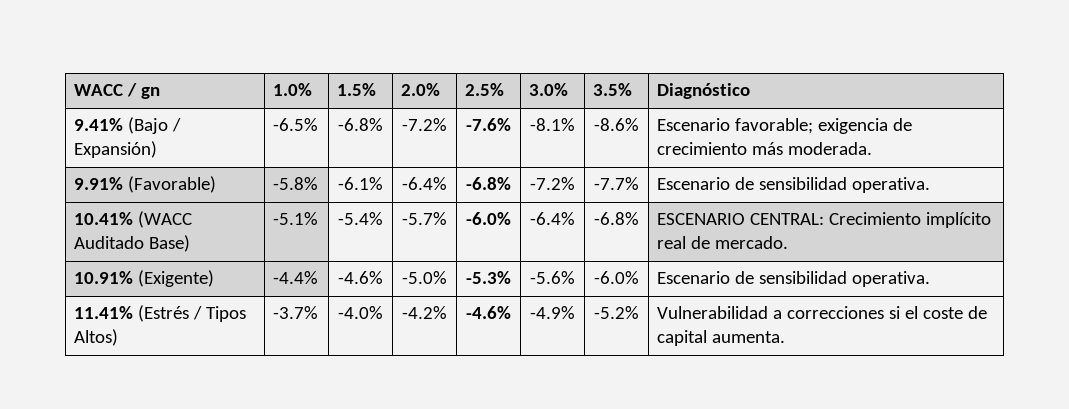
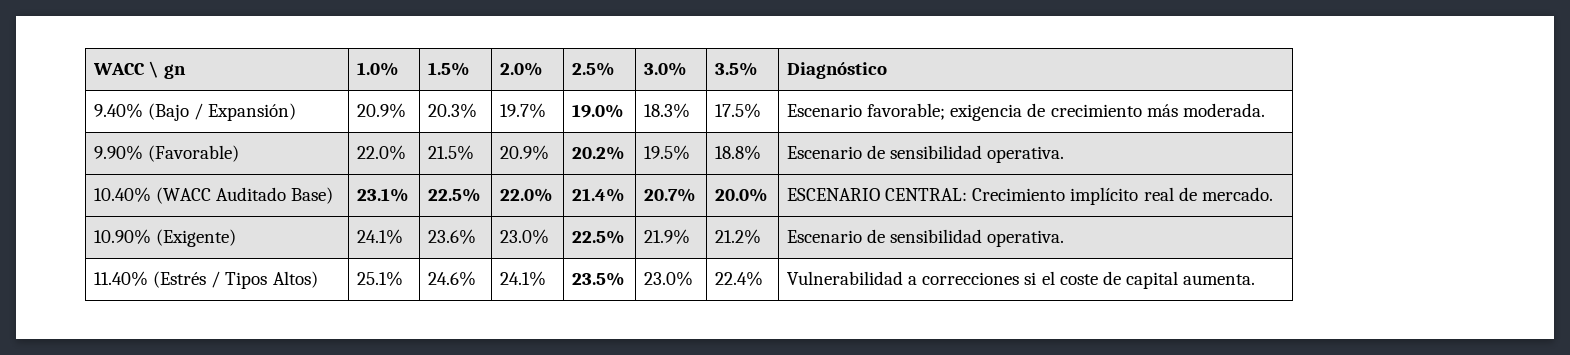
[126,83,137,97] / -> [149,61,160,78] \
[73,118,123,131] 9.41% -> [94,103,144,118] 9.40%
[272,118,318,131] [338,118,383,131] [402,118,447,131] [466,118,511,131] [530,118,575,131] [594,118,639,131] -6.5% | -6.8% | -7.2% | -7.6% | -8.1% | -8.6% -> [357,103,407,118] [428,103,478,118] [500,103,547,118] [572,104,625,118] [644,103,691,118] [715,103,762,118] 20.9% | 20.3% | 19.7% | 19.0% | 18.3% | 17.5%
[73,177,123,190] 9.91% -> [94,145,144,160] 9.90%
[272,177,318,190] [338,177,383,190] [402,177,447,190] [466,177,511,190] [530,177,575,190] [594,177,639,190] [656,177,930,193] [73,212,133,225] -5.8% | -6.1% | -6.4% | -6.8% | -7.2% | -7.7% | Escenario de sensibilidad operativa. // 10.41% -> [357,145,407,160] [428,145,475,160] [500,145,550,160] [572,146,626,160] [644,145,691,160] [715,145,762,160] [787,145,1065,163] [94,187,152,202] 22.0% | 21.5% | 20.9% | 20.2% | 19.5% | 18.8% | Escenario de sensibilidad operativa. // 10.40%
[272,212,318,225] [338,212,383,225] [402,212,447,225] [466,212,511,225] [530,212,575,225] [594,212,639,225] -5.1% | -5.4% | -5.7% | -6.0% | -6.4% | -6.8% -> [357,188,410,202] [428,188,482,202] [500,188,554,202] [572,188,626,202] [644,188,697,202] [715,188,769,202] 23.1% | 22.5% | 22.0% | 21.4% | 20.7% | 20.0%
[73,271,133,284] 10.91% -> [94,229,152,244] 10.90%
[272,271,318,284] [338,271,383,284] [402,271,447,284] [466,271,511,284] [530,271,575,284] [594,271,639,284] [656,271,930,287] [73,306,133,319] -4.4% | -4.6% | -5.0% | -5.3% | -5.6% | -6.0% | Escenario de sensibilidad operativa. // 11.41% -> [357,229,404,244] [428,229,477,244] [500,229,550,244] [572,230,626,244] [644,229,691,244] [715,229,762,244] [787,229,1065,247] [94,271,149,286] 24.1% | 23.6% | 23.0% | 22.5% | 21.9% | 21.2% | Escenario de sensibilidad operativa. // 11.40%
[272,306,318,319] [338,306,383,319] [402,306,447,319] [466,306,511,319] [530,306,575,319] [594,306,639,319] -3.7% | -4.0% | -4.2% | -4.6% | -4.9% | -5.2% -> [357,271,404,286] [428,271,477,286] [500,271,547,286] [572,272,626,286] [644,271,694,286] [715,271,764,286] 25.1% | 24.6% | 24.1% | 23.5% | 23.0% | 22.4%

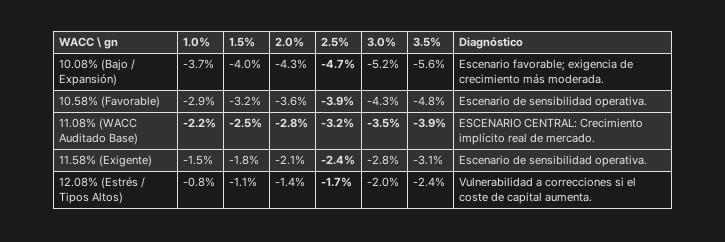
[94,103,144,118] 9.40% -> [58,59,98,69] 10.08%
[357,103,407,118] [428,103,478,118] [500,103,547,118] [572,104,625,118] [644,103,691,118] [715,103,762,118] 20.9% | 20.3% | 19.7% | 19.0% | 18.3% | 17.5% -> [182,59,214,69] [228,59,261,69] [274,59,307,69] [320,59,355,69] [366,59,399,69] [412,59,445,69] -3.7% | -4.0% | -4.3% | -4.7% | -5.2% | -5.6%
[94,145,144,160] 9.90% -> [58,96,98,106] 10.58%
[357,145,407,160] [428,145,475,160] [500,145,550,160] [572,146,626,160] [644,145,691,160] [715,145,762,160] [787,145,1065,163] [94,187,152,202] 22.0% | 21.5% | 20.9% | 20.2% | 19.5% | 18.8% | Escenario de sensibilidad operativa. // 10.40% -> [182,96,215,106] [228,96,261,106] [274,96,307,106] [320,96,354,106] [366,96,399,106] [412,96,445,106] [458,96,648,108] [58,118,96,128] -2.9% | -3.2% | -3.6% | -3.9% | -4.3% | -4.8% | Escenario de sensibilidad operativa. // 11.08%
[357,188,410,202] [428,188,482,202] [500,188,554,202] [572,188,626,202] [644,188,697,202] [715,188,769,202] 23.1% | 22.5% | 22.0% | 21.4% | 20.7% | 20.0% -> [182,118,216,128] [228,118,262,128] [274,118,308,128] [320,118,354,128] [366,118,400,128] [412,118,446,128] -2.2% | -2.5% | -2.8% | -3.2% | -3.5% | -3.9%
[94,229,152,244] 10.90% -> [58,155,96,165] 11.58%
[357,229,404,244] [428,229,477,244] [500,229,550,244] [572,230,626,244] [644,229,691,244] [715,229,762,244] [787,229,1065,247] [94,271,149,286] 24.1% | 23.6% | 23.0% | 22.5% | 21.9% | 21.2% | Escenario de sensibilidad operativa. // 11.40% -> [182,155,213,165] [228,155,259,165] [274,155,305,165] [320,155,355,165] [366,155,399,165] [412,155,443,165] [458,155,648,167] [58,177,98,187] -1.5% | -1.8% | -2.1% | -2.4% | -2.8% | -3.1% | Escenario de sensibilidad operativa. // 12.08%
[357,271,404,286] [428,271,477,286] [500,271,547,286] [572,272,626,286] [644,271,694,286] [715,271,764,286] 25.1% | 24.6% | 24.1% | 23.5% | 23.0% | 22.4% -> [182,177,215,187] [228,177,257,187] [274,177,305,187] [320,177,352,187] [366,177,399,187] [412,177,445,187] -0.8% | -1.1% | -1.4% | -1.7% | -2.0% | -2.4%

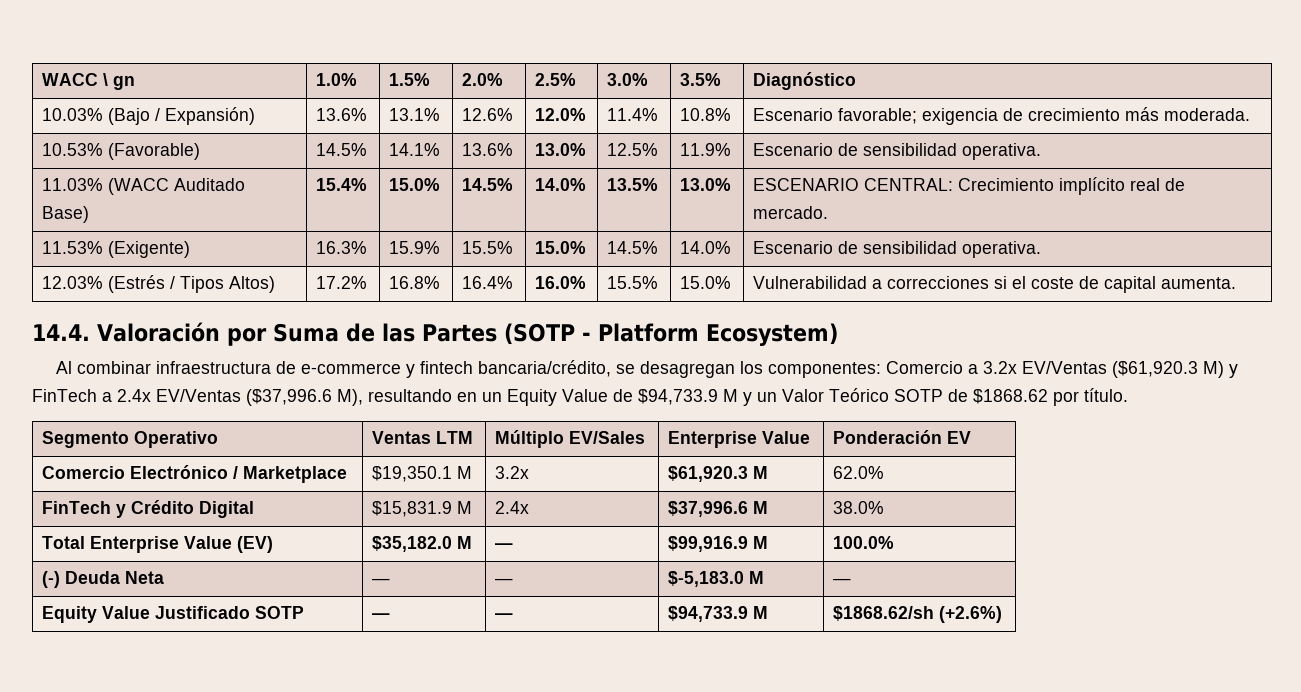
[58,59,98,69] 10.08% -> [42,108,104,121] 10.03%
[182,59,214,69] [228,59,261,69] [274,59,307,69] [320,59,355,69] [366,59,399,69] [412,59,445,69] -3.7% | -4.0% | -4.3% | -4.7% | -5.2% | -5.6% -> [316,108,368,121] [389,108,441,121] [462,108,514,121] [535,108,587,121] [607,108,659,121] [680,108,732,121] 13.6% | 13.1% | 12.6% | 12.0% | 11.4% | 10.8%
[58,96,98,106] 10.58% -> [42,143,104,156] 10.53%
[182,96,215,106] [228,96,261,106] [274,96,307,106] [320,96,354,106] [366,96,399,106] [412,96,445,106] [458,96,648,108] [58,118,96,128] -2.9% | -3.2% | -3.6% | -3.9% | -4.3% | -4.8% | Escenario de sensibilidad operativa. // 11.08% -> [316,143,368,156] [389,143,441,156] [462,143,514,156] [535,143,587,156] [607,143,659,156] [680,143,732,156] [753,143,1042,160] [42,178,104,191] 14.5% | 14.1% | 13.6% | 13.0% | 12.5% | 11.9% | Escenario de sensibilidad operativa. // 11.03%
[182,118,216,128] [228,118,262,128] [274,118,308,128] [320,118,354,128] [366,118,400,128] [412,118,446,128] -2.2% | -2.5% | -2.8% | -3.2% | -3.5% | -3.9% -> [316,178,368,191] [389,178,441,191] [462,178,514,191] [535,178,587,191] [607,178,659,191] [680,178,732,191] 15.4% | 15.0% | 14.5% | 14.0% | 13.5% | 13.0%
[58,155,96,165] 11.58% -> [42,241,104,254] 11.53%
[182,155,213,165] [228,155,259,165] [274,155,305,165] [320,155,355,165] [366,155,399,165] [412,155,443,165] [458,155,648,167] [58,177,98,187] -1.5% | -1.8% | -2.1% | -2.4% | -2.8% | -3.1% | Escenario de sensibilidad operativa. // 12.08% -> [316,241,368,254] [389,241,441,254] [462,241,514,254] [535,241,587,254] [607,241,659,254] [680,241,732,254] [753,241,1042,258] [42,276,104,289] 16.3% | 15.9% | 15.5% | 15.0% | 14.5% | 14.0% | Escenario de sensibilidad operativa. // 12.03%
[182,177,215,187] [228,177,257,187] [274,177,305,187] [320,177,352,187] [366,177,399,187] [412,177,445,187] -0.8% | -1.1% | -1.4% | -1.7% | -2.0% | -2.4% -> [316,276,368,289] [389,276,441,289] [462,276,514,289] [535,276,587,289] [607,276,659,289] [680,276,732,289] 17.2% | 16.8% | 16.4% | 16.0% | 15.5% | 15.0%
(593, 197) none -> [32,322,838,346] [56,360,1239,378] [32,388,1128,406] [42,431,219,448] [372,431,474,444] [495,430,646,448] [668,431,811,448] [833,430,972,444] [42,465,348,483] [372,466,473,482] [495,466,530,479] [668,466,769,482] [833,466,885,479] [42,500,255,518] [372,501,473,517] [495,501,530,514] [668,501,769,517] [833,501,885,514] [42,536,274,553] [372,536,473,552] [495,543,514,549] [668,536,769,552] [833,536,895,549] [42,571,165,588] [372,578,391,584] [495,578,514,584] [668,571,765,587] [833,578,852,584] [42,606,305,623] [372,613,391,619] [495,613,514,619] [668,606,769,622] [833,606,1003,623] // 14.4. Valoración por Suma de las Partes (SOTP - Platform Ecosystem) // Al combinar infraestructura de e-commerce y fintech bancaria/crédito, se desagregan los componentes: Comercio a 3.2x EV/Ventas ($61,920.3 M) y FinTech a 2.4x EV/Ventas ($37,996.6 M), resultando en un Equity Value de $94,733.9 M y un Valor Teórico SOTP de $1868.62 por título. // Segmento Operativo | Ventas LTM | Múltiplo EV/Sales | Enterprise Value | Ponderación EV // Comercio Electrónico / Marketplace | $19,350.1 M | 3.2x | $61,920.3 M | 62.0% // FinTech y Crédito Digital | $15,831.9 M | 2.4x | $37,996.6 M | 38.0% // Total Enterprise Value (EV) | $35,182.0 M | — | $99,916.9 M | 100.0% // (-) Deuda Neta | — | — | $-5,183.0 M | — // Equity Value Justificado SOTP | — | — | $94,733.9 M | $1868.62/sh (+2.6%)

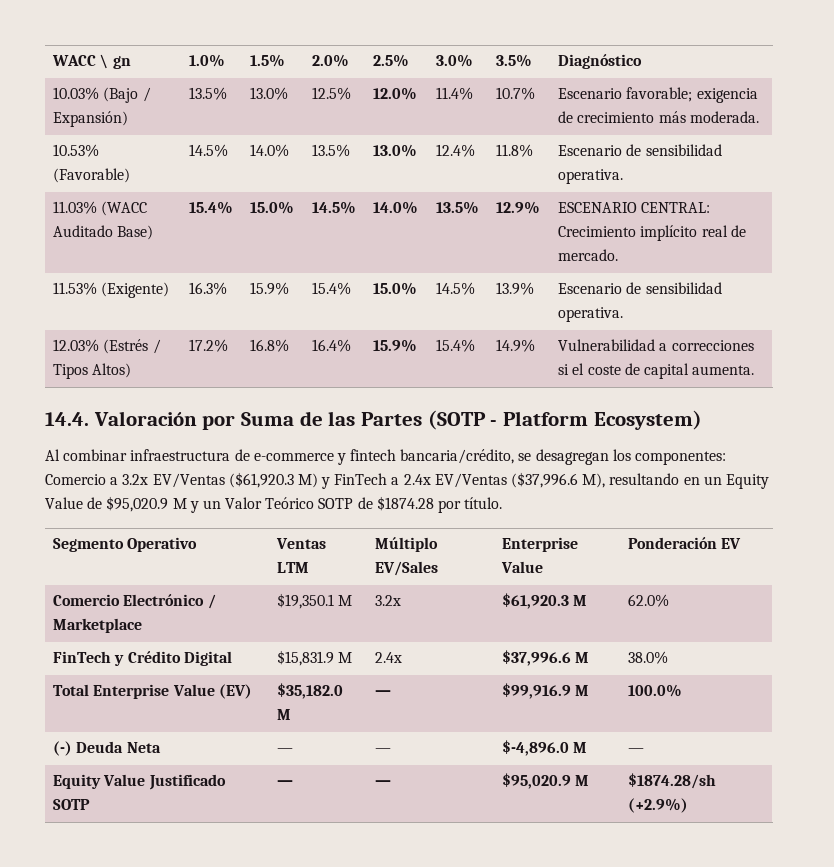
[316,108,368,121] [389,108,441,121] [462,108,514,121] 13.6% | 13.1% | 12.6% -> [189,87,228,100] [250,87,289,100] [312,87,352,100] 13.5% | 13.0% | 12.5%
[680,108,732,121] 10.8% -> [496,87,536,100] 10.7%
[389,143,441,156] [462,143,514,156] [535,143,587,156] [607,143,659,156] [680,143,732,156] 14.1% | 13.6% | 13.0% | 12.5% | 11.9% -> [250,144,290,157] [312,144,351,157] [373,144,418,157] [436,144,476,157] [496,144,534,157] 14.0% | 13.5% | 13.0% | 12.4% | 11.8%
[680,178,732,191] 13.0% -> [496,201,541,214] 12.9%
[462,241,514,254] [535,241,587,254] [607,241,659,254] [680,241,732,254] 15.5% | 15.0% | 14.5% | 14.0% -> [312,282,352,295] [373,282,418,295] [436,282,476,295] [496,282,535,295] 15.4% | 15.0% | 14.5% | 13.9%
[535,276,587,289] [607,276,659,289] [680,276,732,289] 16.0% | 15.5% | 15.0% -> [373,339,418,352] [436,339,476,352] [496,339,536,352] 15.9% | 15.4% | 14.9%
[638,389,718,405] $94,733.9 -> [106,496,169,512] $95,020.9
[973,389,1048,404] $1868.62 -> [376,496,434,511] $1874.28
[668,571,745,587] $-5,183.0 -> [502,740,570,756] $-4,896.0
[668,606,769,622] [833,606,1003,623] $94,733.9 M | $1868.62/sh (+2.6%) -> [502,773,590,789] [628,773,717,789] [628,798,689,813] $95,020.9 M | $1874.28/sh (+2.9%)

